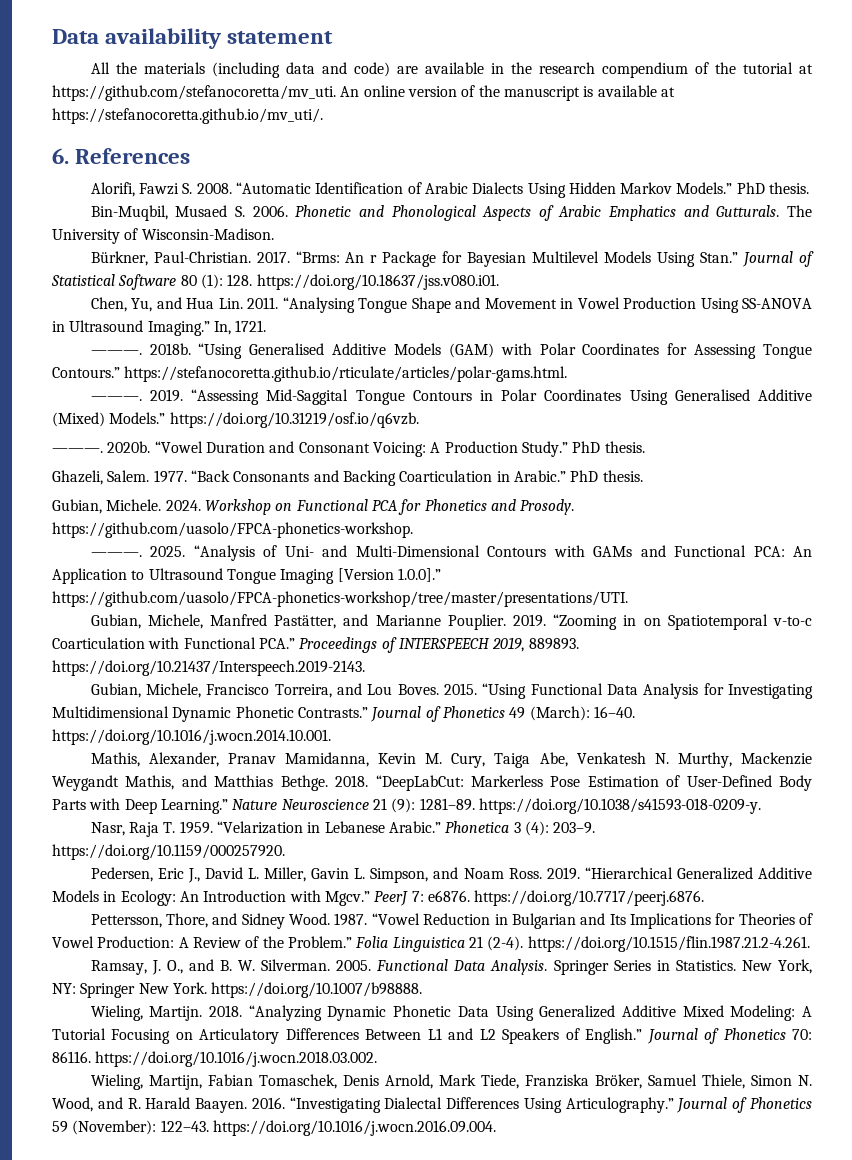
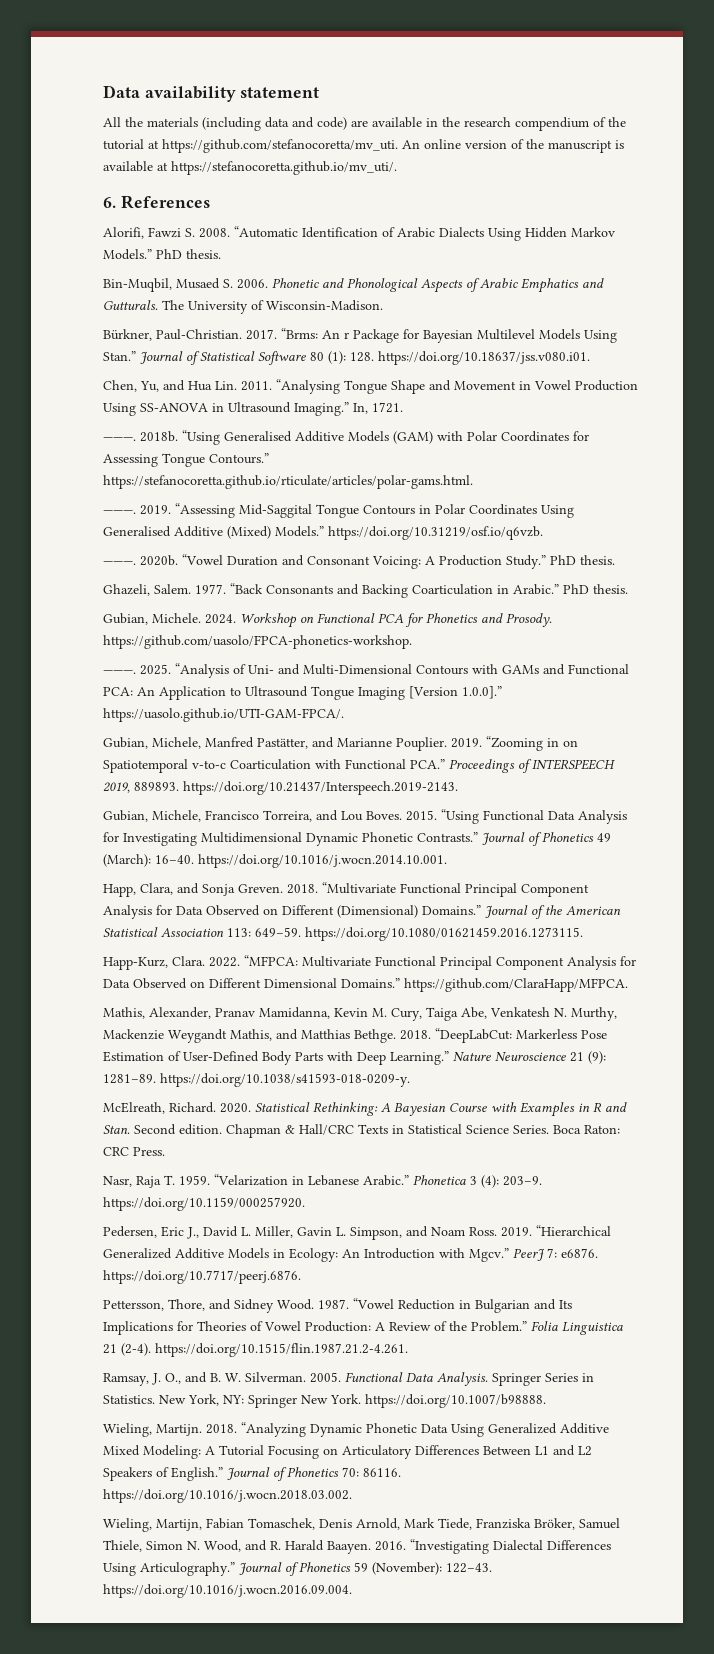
[52,591,628,607] https://github.com/uasolo/FPCA-phonetics-workshop/tree/master/presentations/UTI. -> [103,708,344,722] https://uasolo.github.io/UTI-GAM-FPCA/.
(331, 737) none -> [103,882,589,897] [103,905,621,919] [103,927,583,941] [103,955,636,970] [103,978,628,992] // Happ, Clara, and Sonja Greven. 2018. “Multivariate Functional Principal Component Analysis for Data Observed on Different (Dimensional) Domains.” Journal of the American Statistical Association 113: 649–59. https://doi.org/10.1080/01621459.2016.1273115. // Happ-Kurz, Clara. 2022. “MFPCA: Multivariate Functional Principal Component Analysis for Data Observed on Different Dimensional Domains.” https://github.com/ClaraHapp/MFPCA.
(761, 806) none -> [103,1102,627,1117] [103,1124,620,1138] [103,1147,165,1156] // McElreath, Richard. 2020. Statistical Rethinking: A Bayesian Course with Examples in R and Stan. Second edition. Chapman & Hall/CRC Texts in Statistical Science Series. Boca Raton: CRC Press.

